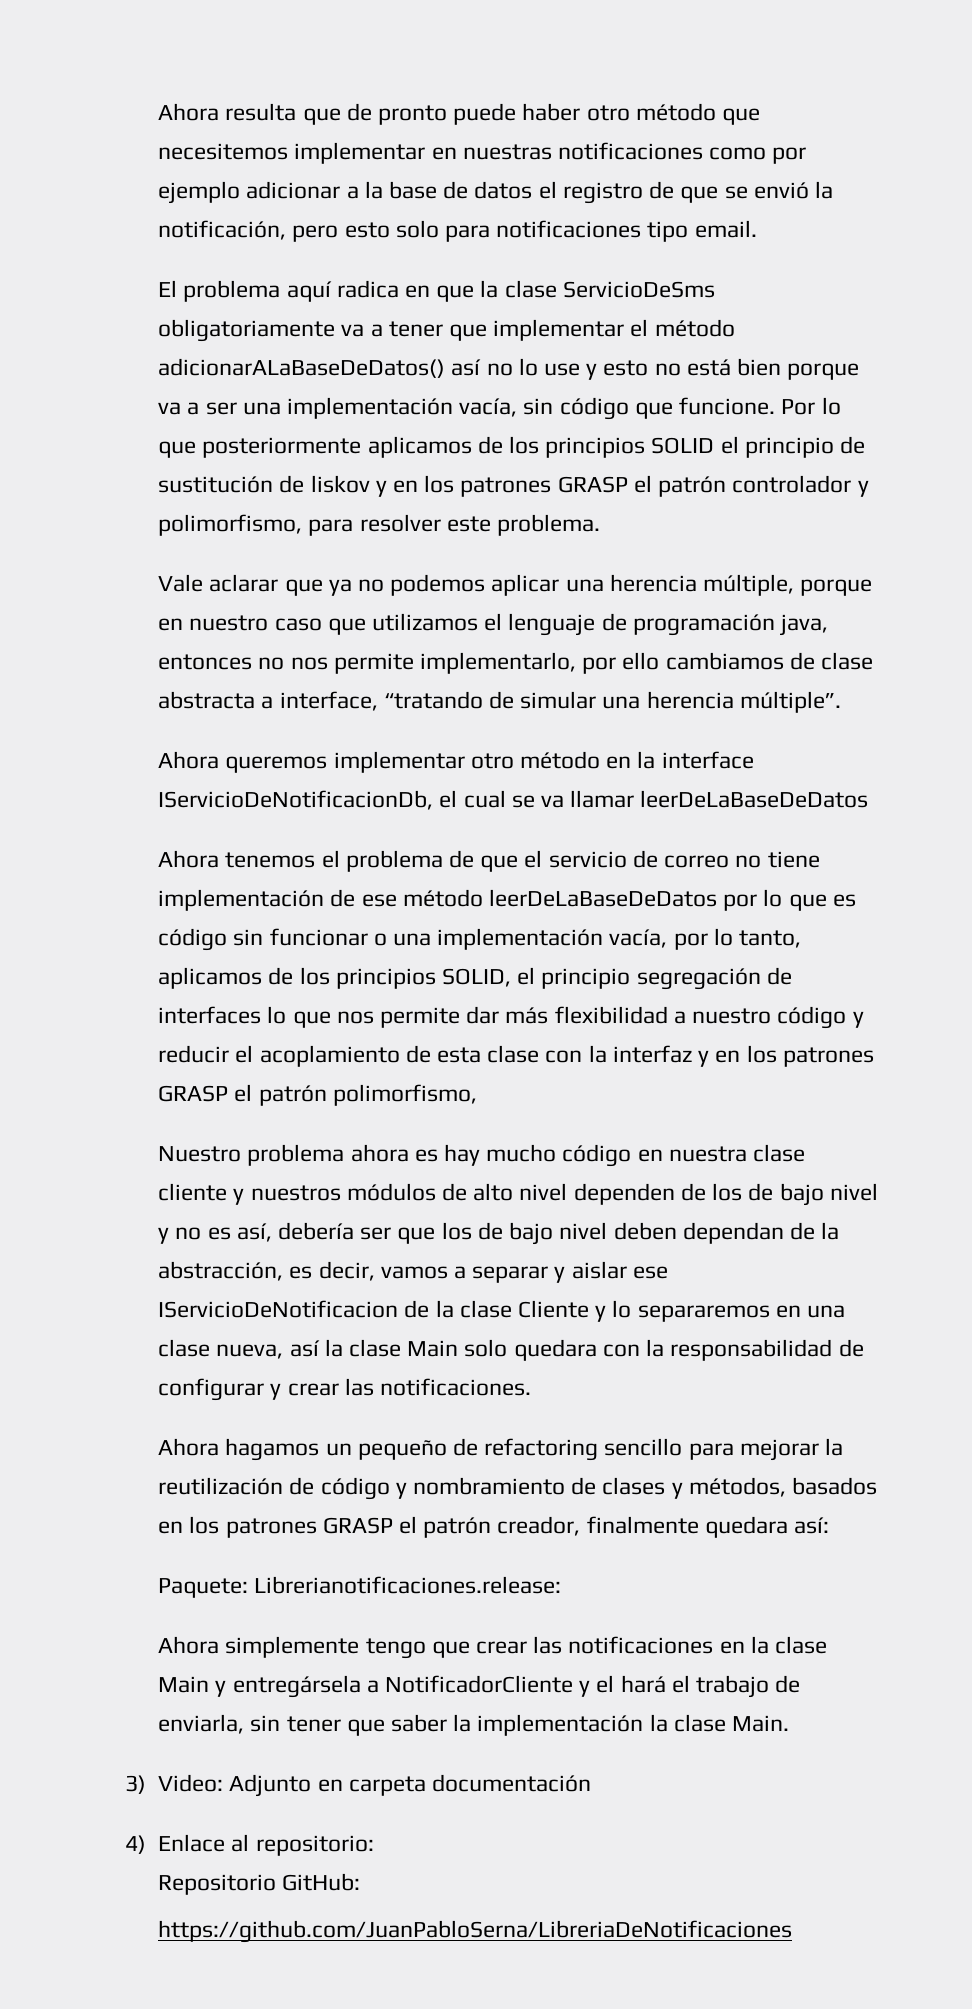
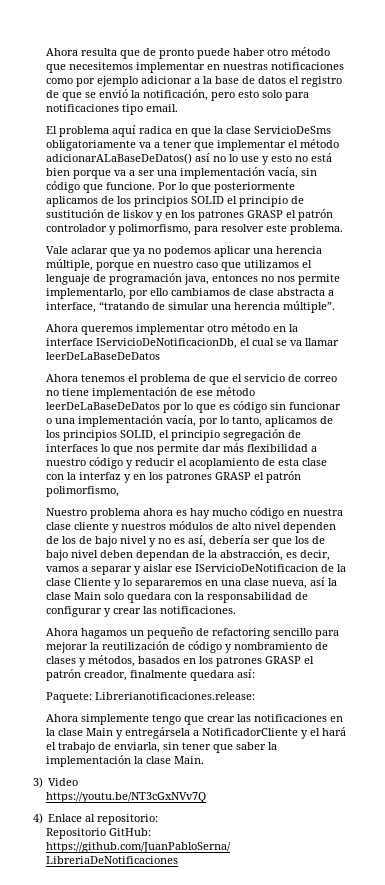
[158,1774,592,1797] Video: Adjunto en carpeta documentación -> [48,778,79,786] [45,792,206,803] Video // https://youtu.be/NT3cGxNVv7Q

